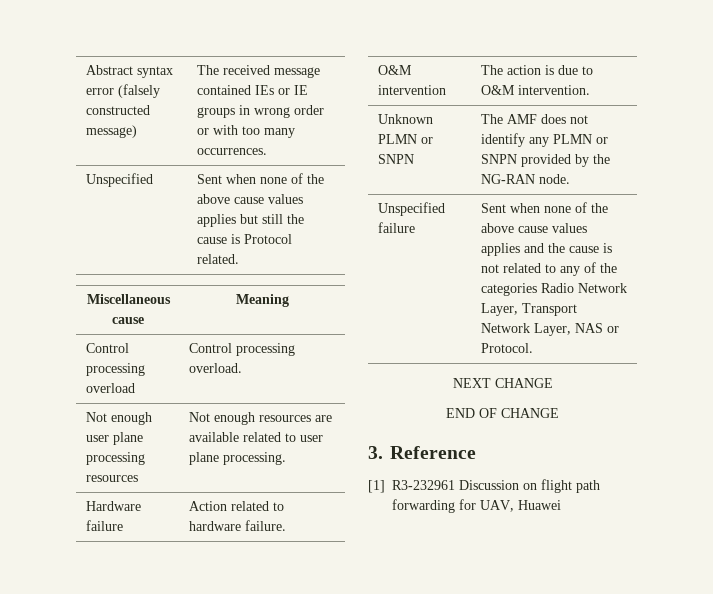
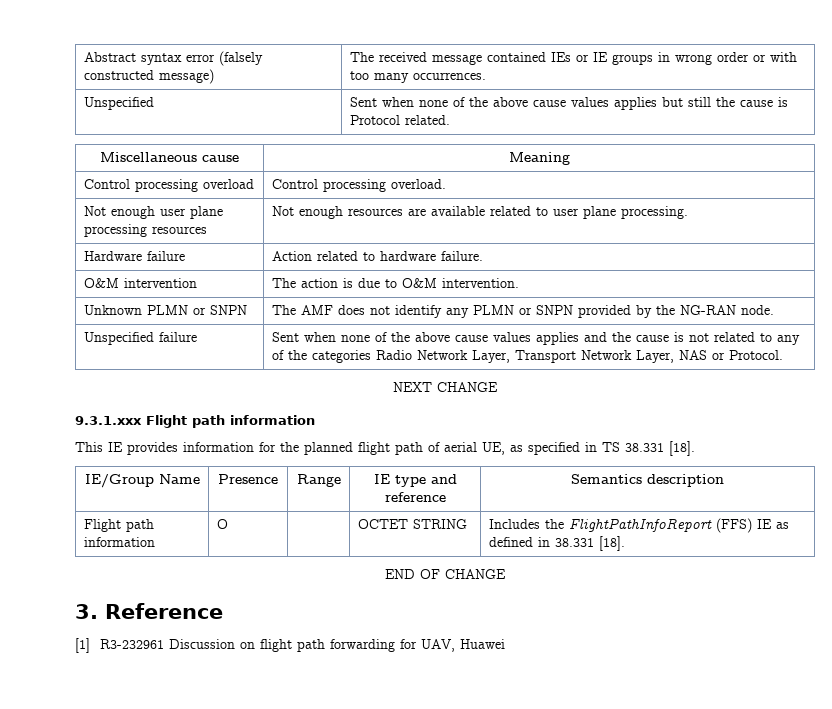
(553, 383) none -> [75,415,315,428] [75,441,695,456] [84,474,200,488] [218,474,278,484] [296,474,341,487] [373,474,457,487] [384,492,446,502] [571,474,724,487] [83,519,154,532] [83,537,155,547] [216,519,228,529] [357,519,467,529] [488,518,789,533] [488,536,625,551] // 9.3.1.xxx Flight path information // This IE provides information for the planned flight path of aerial UE, as specified in TS 38.331 [18]. // IE/Group Name | Presence | Range | IE type and reference | Semantics description // Flight path information | O | | OCTET STRING | Includes the FlightPathInfoReport (FFS) IE as defined in 38.331 [18].

